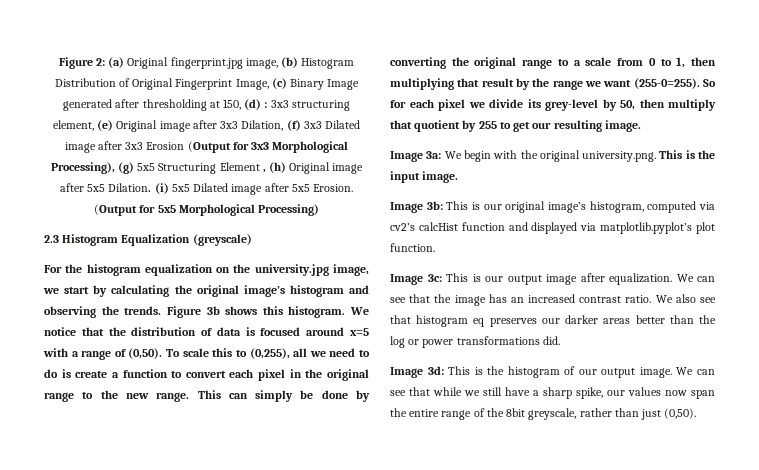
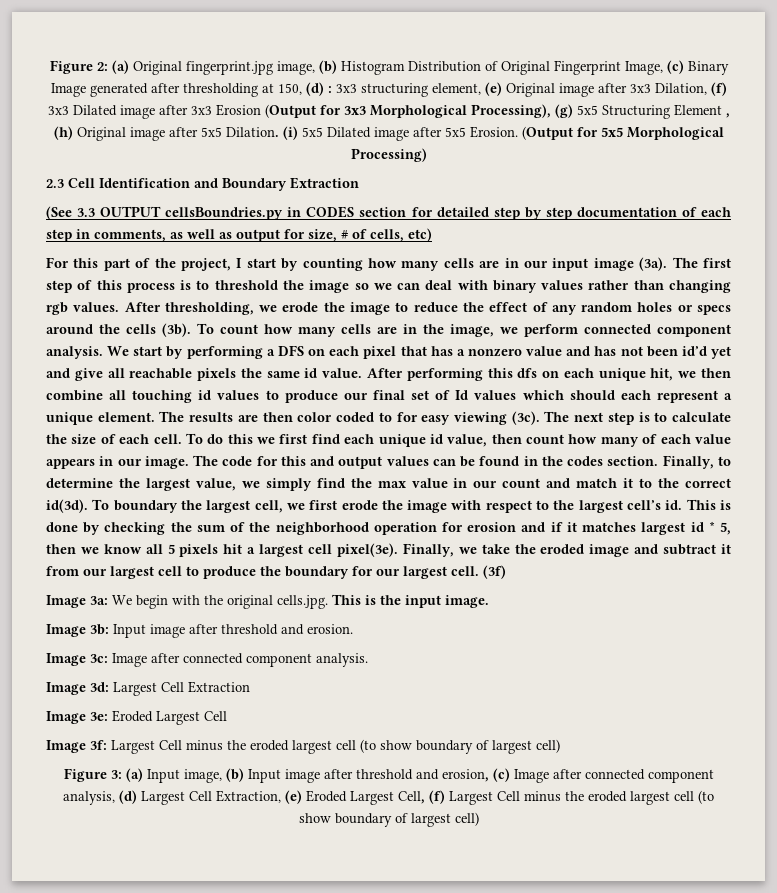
[62,234,252,246] [44,264,369,276] [43,285,369,297] [44,306,369,318] [44,327,369,336] [43,348,371,360] [44,369,369,381] [44,390,371,402] [390,57,716,69] [390,78,716,90] [390,99,716,111] [390,120,641,132] Histogram Equalization (greyscale) // For the histogram equalization on the university.jpg image, we start by calculating the original image’s histogram and observing the trends. Figure 3b shows this histogram. We notice that the distribution of data is focused around x=5 with a range of (0,50). To scale this to (0,255), all we need to do is create a function to convert each pixel in the original range to the new range. This can simply be done by converting the original range to a scale from 0 to 1, then multiplying that result by the range we want (255-0=255). So for each pixel we divide its grey-level by 50, then multiply that quotient by 255 to get our resulting image. -> [68,177,359,191] [46,206,731,220] [46,228,432,242] [46,257,731,271] [46,280,731,293] [46,302,731,315] [46,323,731,337] [46,345,731,359] [46,368,732,381] [46,390,733,403] [46,411,731,425] [46,433,732,447] [46,455,731,469] [46,478,732,491] [46,499,731,513] [46,521,731,535] [46,543,732,557] [46,565,506,579] Cell Identification and Boundary Extraction // (See 3.3 OUTPUT cellsBoundries.py in CODES section for detailed step by step documentation of each step in comments, as well as output for size, # of cells, etc) // For this part of the project, I start by counting how many cells are in our input image (3a). The first step of this process is to threshold the image so we can deal with binary values rather than changing rgb values. After thresholding, we erode the image to reduce the effect of any random holes or specs around the cells (3b). To count how many cells are in the image, we perform connected component analysis. We start by performing a DFS on each pixel that has a nonzero value and has not been id’d yet and give all reachable pixels the same id value. After performing this dfs on each unique hit, we then combine all touching id values to produce our final set of Id values which should each represent a unique element. The results are then color coded to for easy viewing (3c). The next step is to calculate the size of each cell. To do this we first find each unique id value, then count how many of each value appears in our image. The code for this and output values can be found in the codes section. Finally, to determine the largest value, we simply find the max value in our count and match it to the correct id(3d). To boundary the largest cell, we first erode the image with respect to the largest cell’s id. This is done by checking the sum of the neighborhood operation for erosion and if it matches largest id * 5, then we know all 5 pixels hit a largest cell pixel(3e). Finally, we take the eroded image and subtract it from our largest cell to produce the boundary for our largest cell. (3f)
[582,151,657,162] university.png. -> [277,595,328,609] cells.jpg.
[446,201,715,213] [390,222,715,234] [390,243,435,252] [390,273,715,285] [390,294,716,306] [390,315,716,327] [390,336,560,348] [390,366,715,378] [390,387,715,399] [390,408,697,420] This is our original image’s histogram, computed via cv2’s calcHist function and displayed via matplotlib.pyplot’s plot function. // Image 3c: This is our output image after equalization. We can see that the image has an increased contrast ratio. We also see that histogram eq preserves our darker areas better than the log or power transformations did. // Image 3d: This is the histogram of our output image. We can see that while we still have a sharp spike, our values now span the entire range of the 8bit greyscale, rather than just (0,50). -> [113,624,353,638] [46,653,368,667] [46,681,250,696] [46,710,227,725] [46,739,560,754] [63,768,714,783] [63,790,714,805] [298,812,479,827] Input image after threshold and erosion. // Image 3c: Image after connected component analysis. // Image 3d: Largest Cell Extraction // Image 3e: Eroded Largest Cell // Image 3f: Largest Cell minus the eroded largest cell (to show boundary of largest cell) // Figure 3: (a) Input image, (b) Input image after threshold and erosion, (c) Image after connected component analysis, (d) Largest Cell Extraction, (e) Eroded Largest Cell, (f) Largest Cell minus the eroded largest cell (to show boundary of largest cell)

